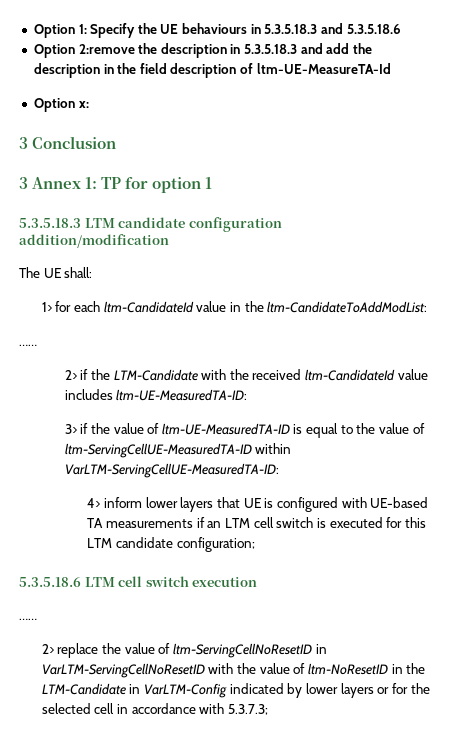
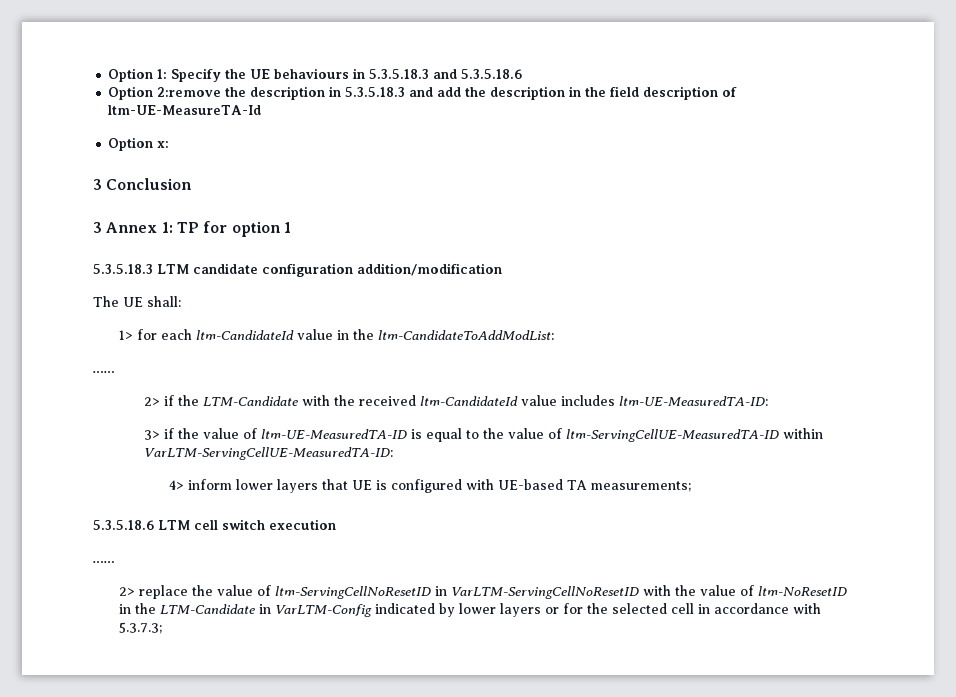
[106,517,426,528] [87,537,255,552] measurements if an LTM cell switch is executed for this LTM candidate configuration; -> [591,481,692,492] measurements;

